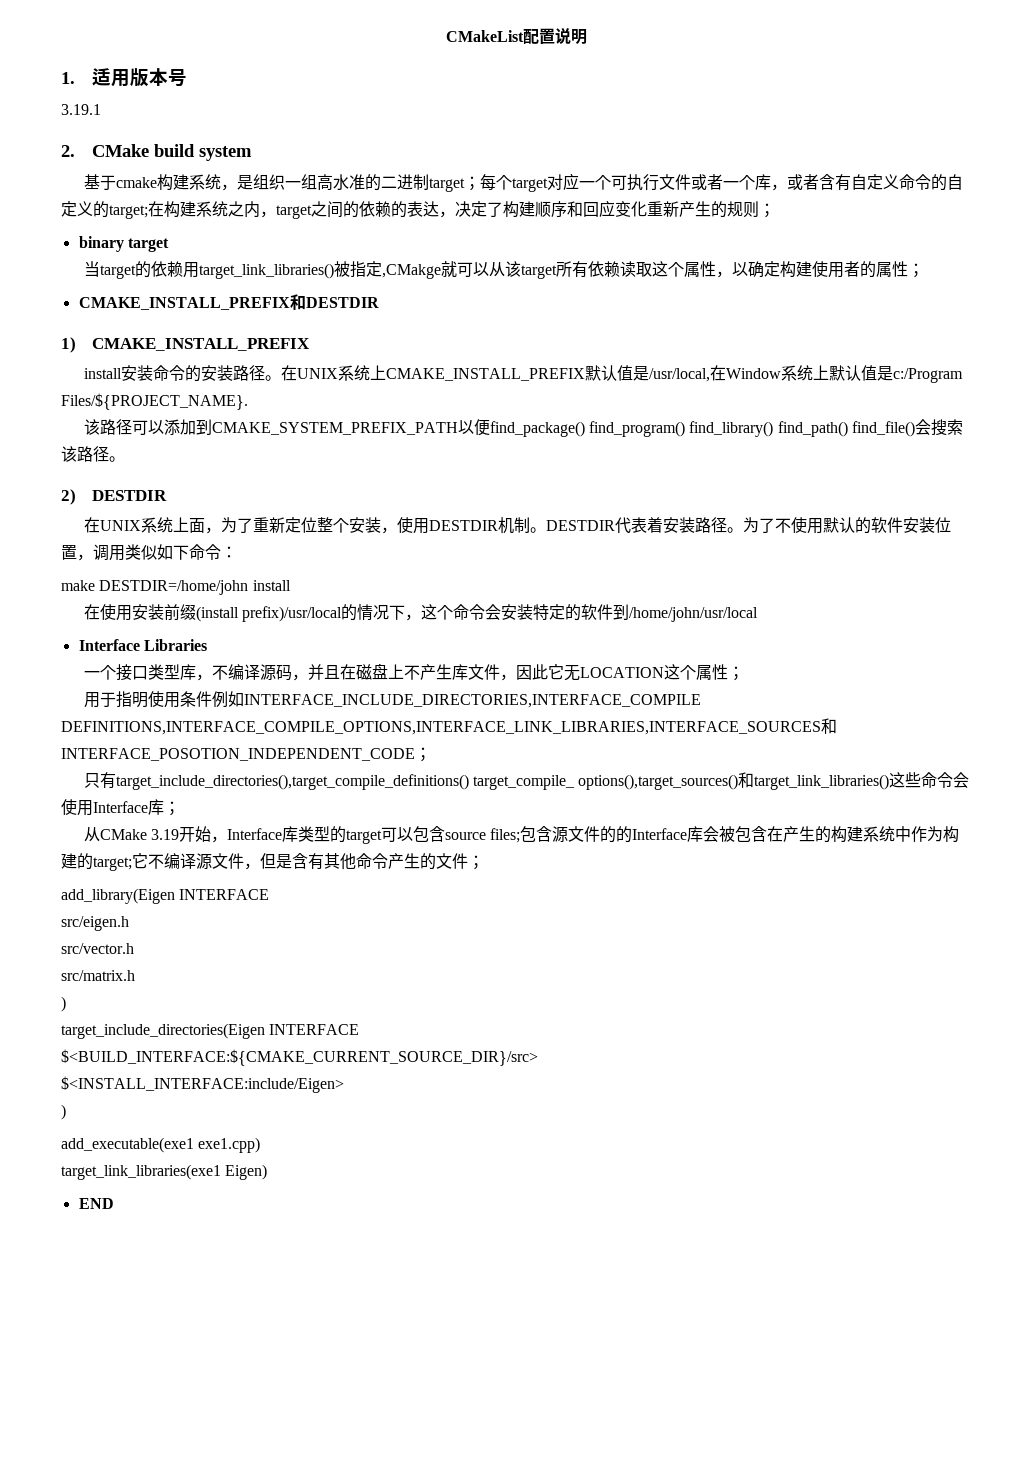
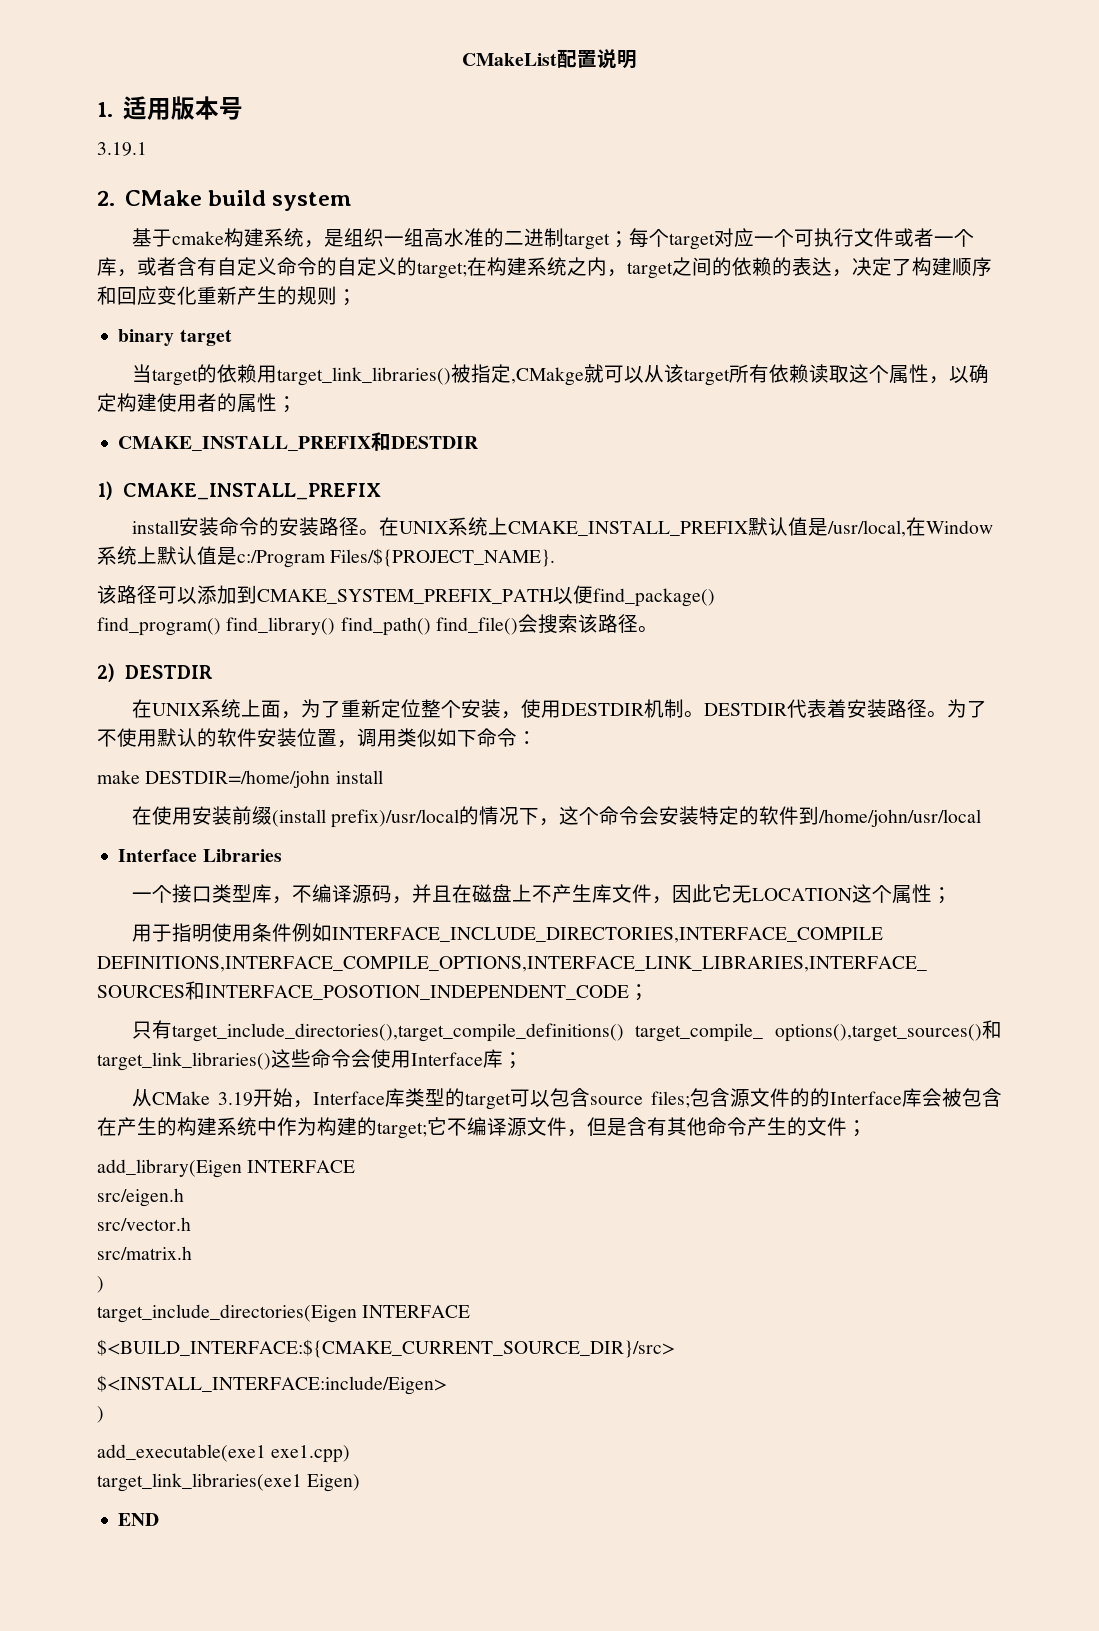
(585, 429) none -> (715, 597) //

